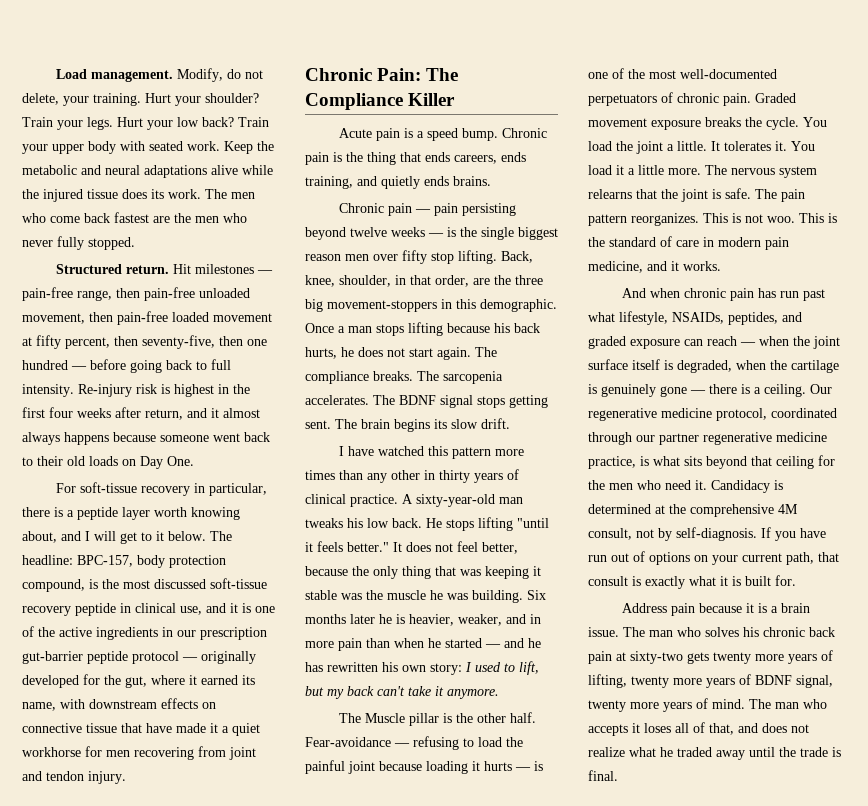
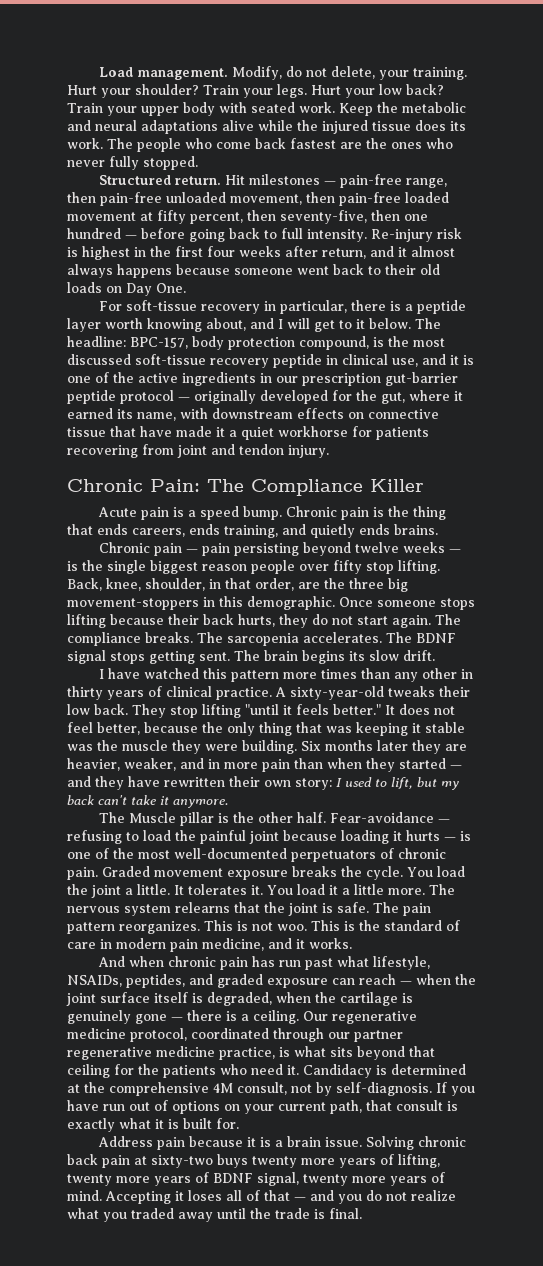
[231,192,255,199] men -> [137,138,181,152] people
[195,216,219,223] men -> [391,142,422,149] ones
[106,750,130,757] men -> [376,427,429,440] patients
[345,254,369,261] men -> [251,560,295,574] people
[338,326,372,333] a man -> [377,600,436,607] someone
[494,323,510,333] his -> [168,614,199,625] their
[341,347,383,357] he does -> [279,614,328,628] they do
[499,497,523,504] [305,518,474,531] man tweaks his low back. He stops -> [388,686,470,697] [67,704,198,718] tweaks their low back. They stop
[430,590,468,600] he was -> [172,740,238,754] they were
[379,614,405,624] he is -> [412,740,467,754] they are
[428,638,441,648] he -> [366,758,395,772] they
[528,638,541,648] [305,662,398,672] he has rewritten his -> [95,776,260,790] they have rewritten their
[609,483,633,490] men -> [163,1065,216,1078] patients
[623,627,759,637] The man who solves his -> [366,1136,415,1150] Solving
[687,652,709,664] gets -> [217,1154,248,1168] buys
[749,699,827,709] [588,722,787,736] The man who accepts it loses all of that, and does -> [105,1190,382,1204] Accepting it loses all of that — and you do
[660,747,673,757] he -> [103,1212,127,1222] you

